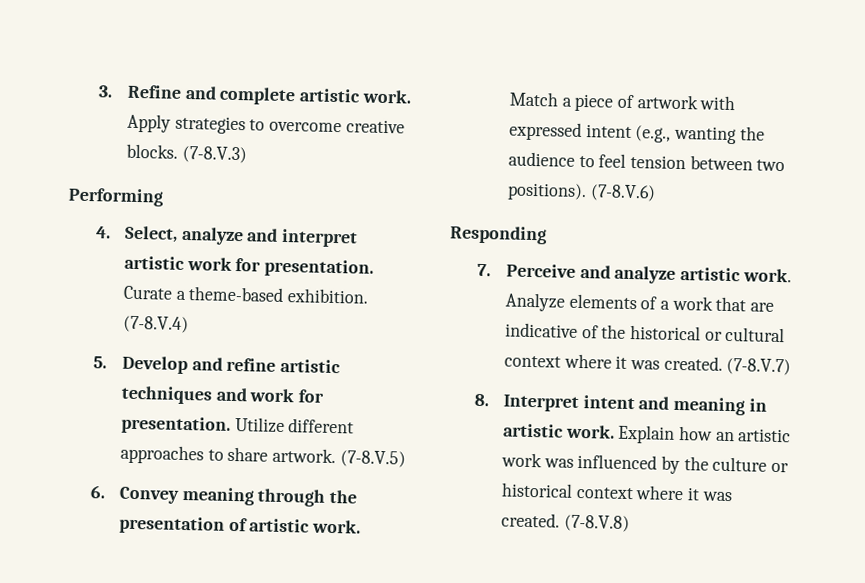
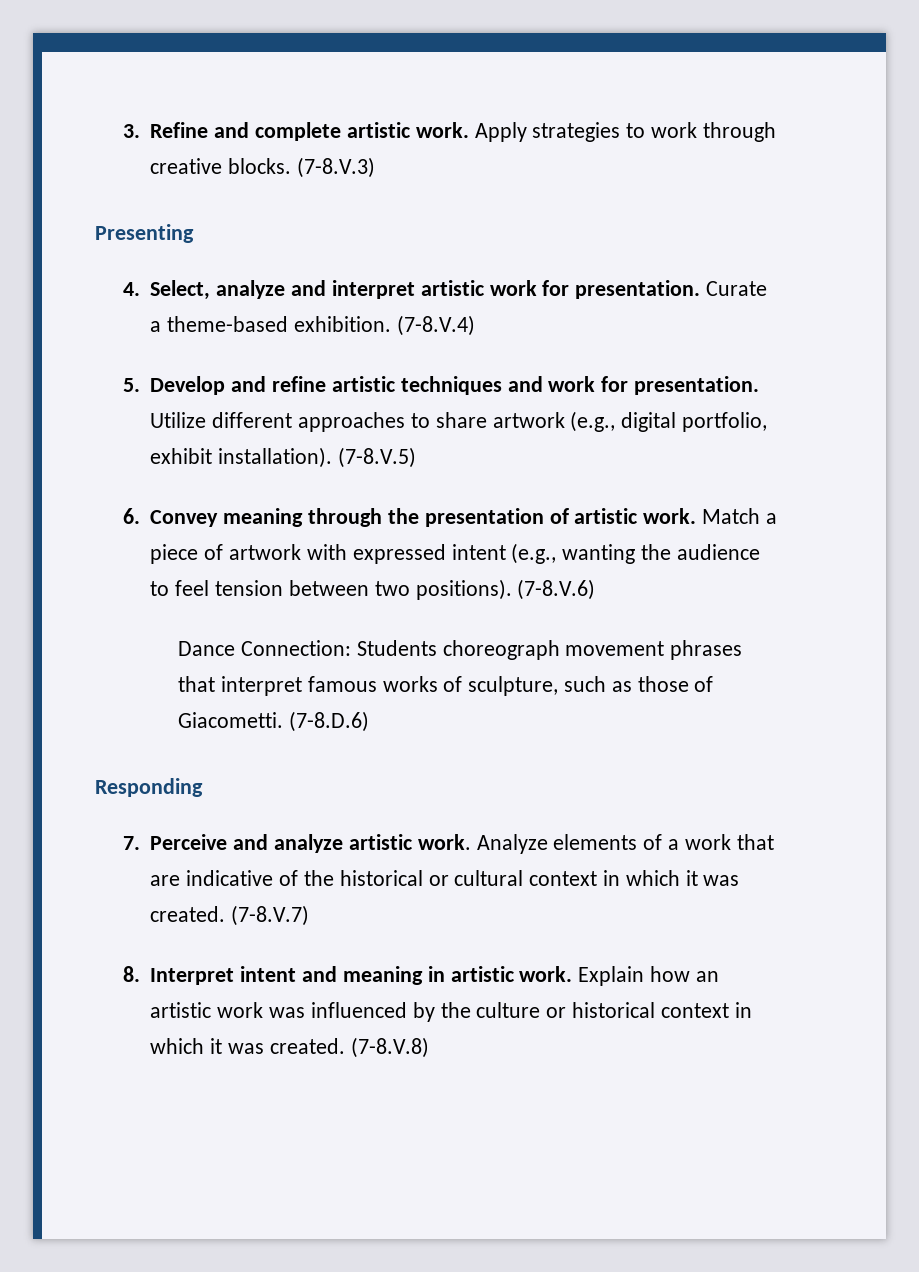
[268,121,342,133] overcome -> [650,122,776,142] work through
[68,187,164,207] Performing -> [95,224,194,243] Presenting
[271,447,336,464] artwork. -> [492,411,767,432] [150,447,333,468] artwork (e.g., digital portfolio, exhibit installation).
(656, 193) none -> [178,640,743,660] [178,676,714,696] [178,711,370,732] // Dance Connection: Students choreograph movement phrases that interpret famous works of sculpture, such as those of Giacometti. (7-8.D.6)
[563,353,612,369] where -> [602,870,680,886] in which
[635,485,685,501] where -> [734,1002,752,1018] [150,1038,205,1054] in which

